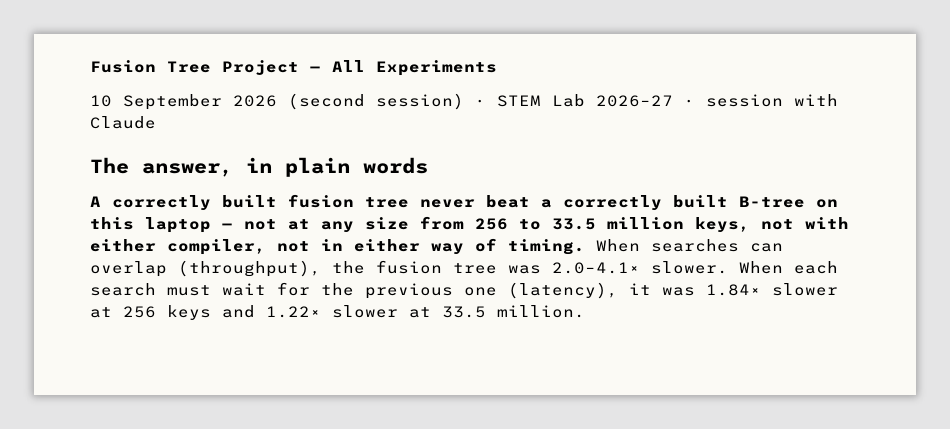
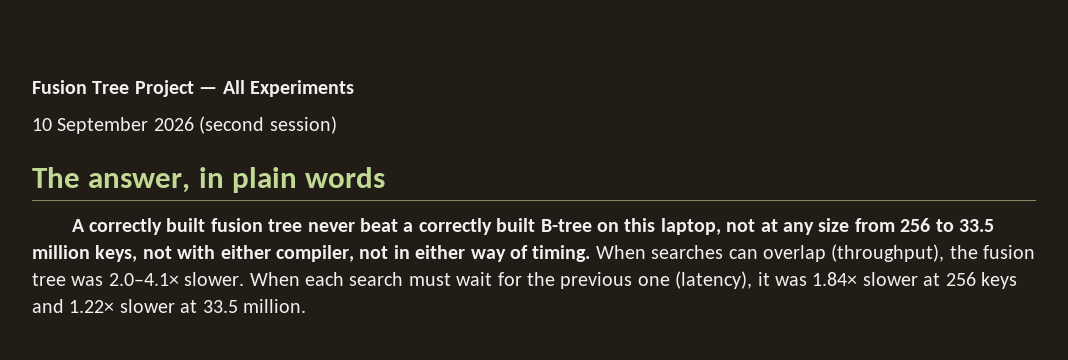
[475,94,838,107] [90,116,156,129] · STEM Lab 2026–27 · session with Claude -> (337, 125) none
[145,217,233,233] laptop — -> [660,218,721,235] laptop,

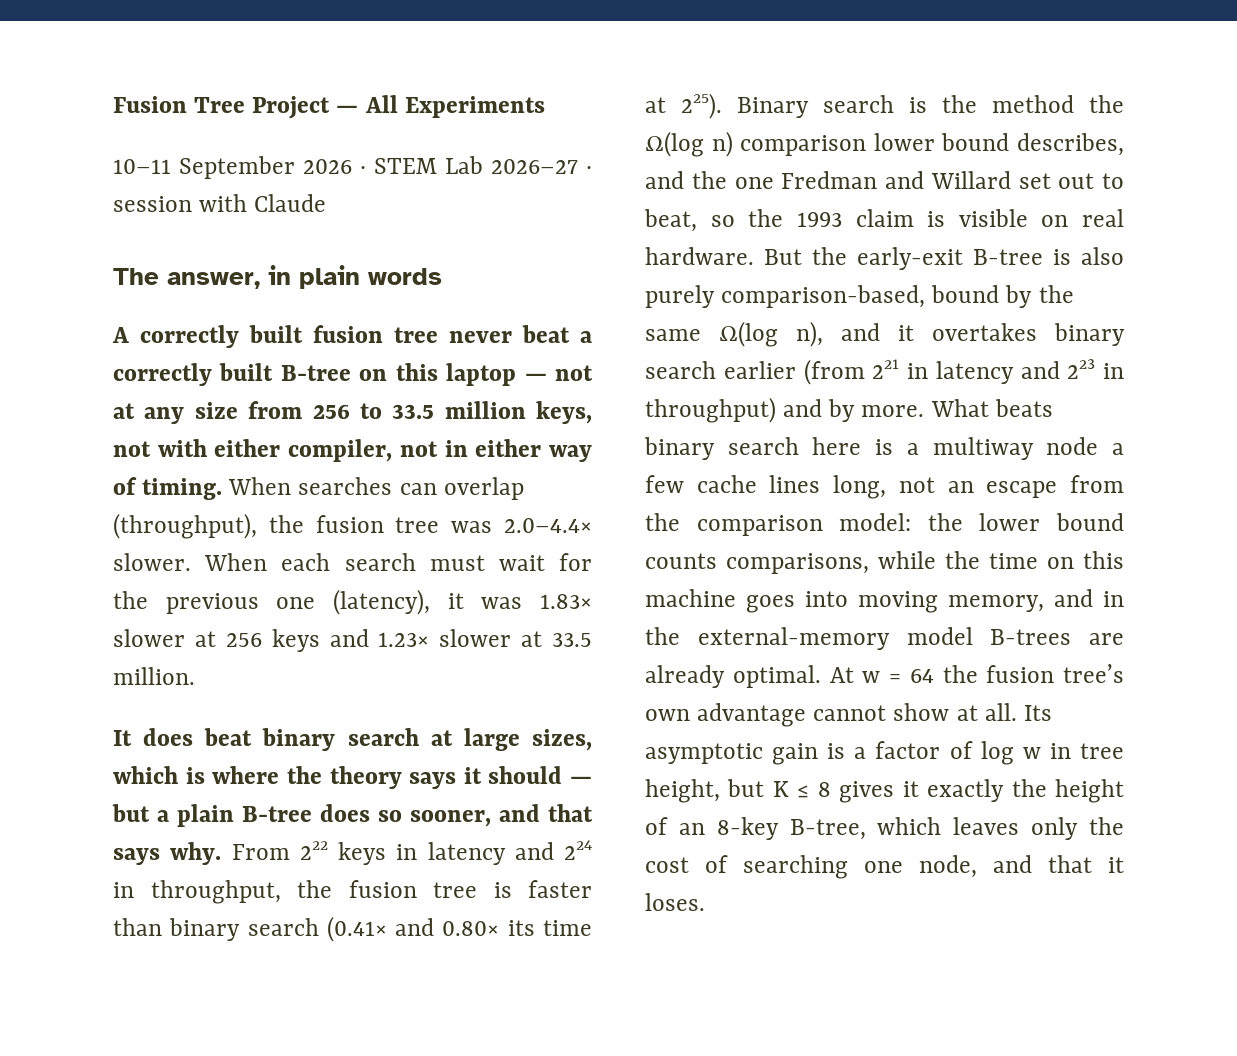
[32,118,52,131] 10 -> [113,159,171,174] 10–11
[199,116,337,134] (second session) -> [360,156,592,174] [113,194,327,212] · STEM Lab 2026–27 · session with Claude
[660,218,721,235] laptop, -> [446,363,547,386] laptop —
[108,273,179,286] 2.0–4.1× -> [504,518,592,533] 2.0–4.4×
[812,272,858,286] 1.84× -> [540,594,592,609] 1.83×
[69,300,115,313] 1.22× -> [378,632,430,647] 1.23×
(306, 306) none -> [113,728,592,751] [113,766,592,789] [112,804,593,827] [113,840,592,865] [113,880,592,904] [113,916,592,942] [645,93,1124,119] [645,131,1124,157] [645,171,1124,189] [644,209,1124,232] [645,247,1124,270] [645,285,1074,308] [645,321,1125,347] [645,359,1124,385] [645,397,1053,423] [644,437,1124,460] [645,475,1124,499] [645,513,1124,536] [645,551,1124,574] [645,589,1124,613] [645,627,1124,650] [645,664,1124,688] [645,703,1052,727] [645,741,1124,765] [645,779,1124,803] [645,817,1124,840] [645,855,1124,879] [645,893,705,911] // It does beat binary search at large sizes, which is where the theory says it should — but a plain B-tree does so sooner, and that says why. From 222 keys in latency and 224 in throughput, the fusion tree is faster than binary search (0.41× and 0.80× its time at 225). Binary search is the method the Ω(log n) comparison lower bound describes, and the one Fredman and Willard set out to beat, so the 1993 claim is visible on real hardware. But the early-exit B-tree is also purely comparison-based, bound by the same Ω(log n), and it overtakes binary search earlier (from 221 in latency and 223 in throughput) and by more. What beats binary search here is a multiway node a few cache lines long, not an escape from the comparison model: the lower bound counts comparisons, while the time on this machine goes into moving memory, and in the external-memory model B-trees are already optimal. At w = 64 the fusion tree’s own advantage cannot show at all. Its asymptotic gain is a factor of log w in tree height, but K ≤ 8 gives it exactly the height of an 8-key B-tree, which leaves only the cost of searching one node, and that it loses.

